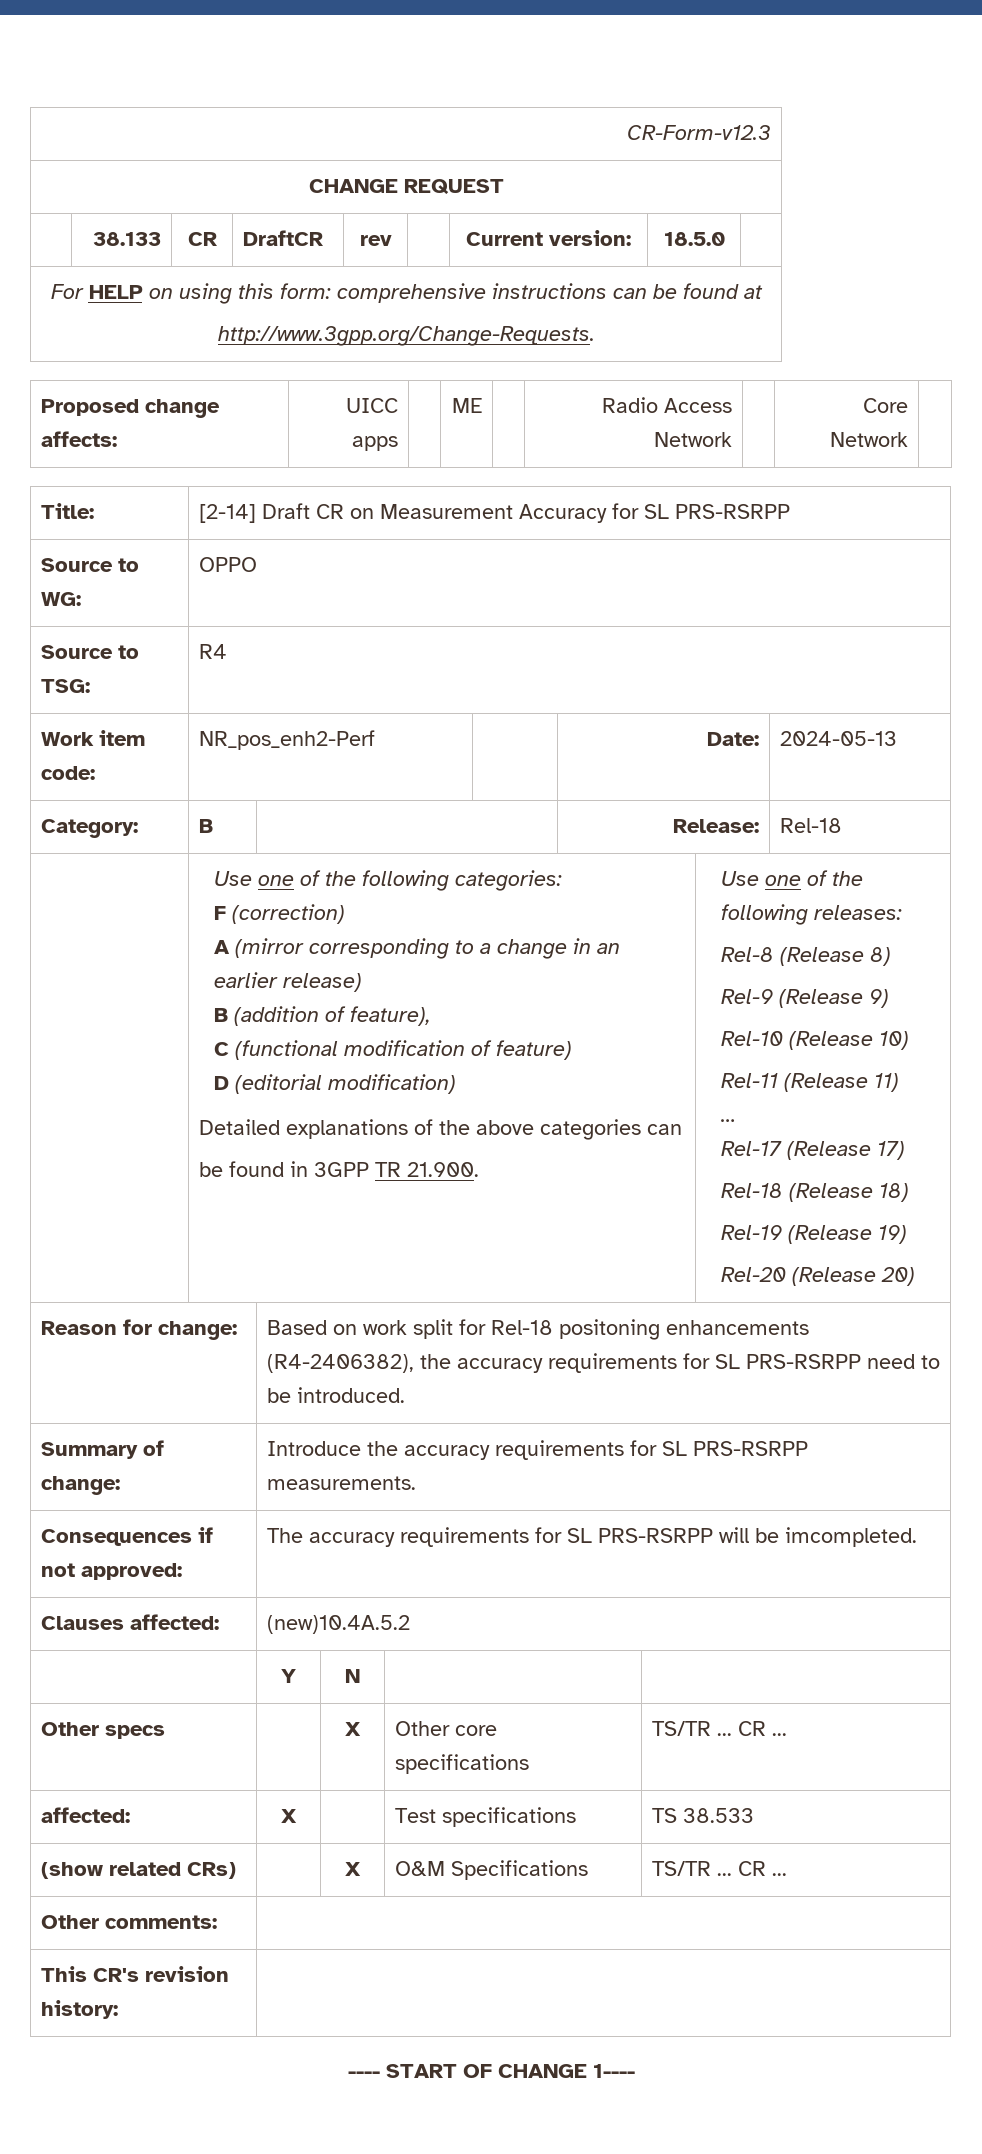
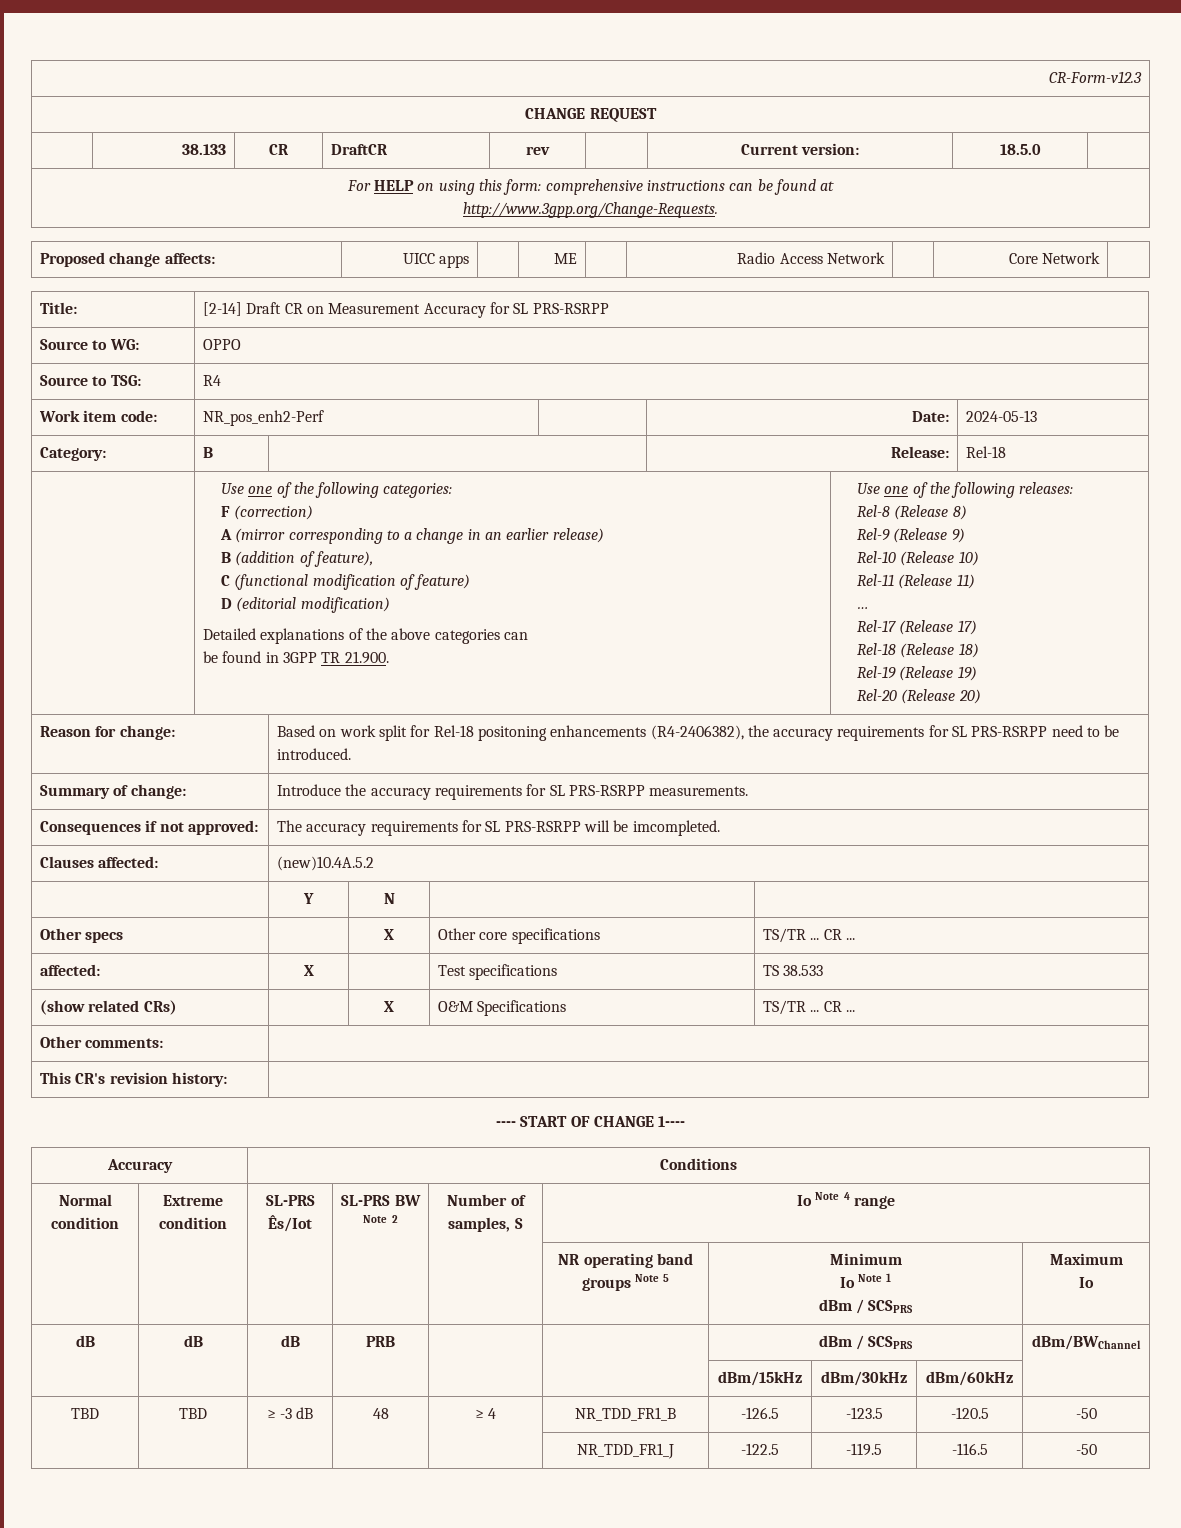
(635, 2071) none -> [106,1159,173,1173] [660,1158,737,1170] [58,1194,112,1206] [51,1217,119,1229] [163,1195,223,1206] [159,1217,227,1229] [265,1195,315,1206] [268,1215,312,1232] [341,1195,421,1206] [363,1215,398,1223] [447,1194,526,1206] [448,1217,523,1232] [797,1192,895,1209] [558,1253,693,1268] [581,1274,670,1291] [829,1253,902,1265] [839,1273,892,1288] [818,1299,914,1314] [1049,1253,1123,1265] [1079,1277,1094,1288] [75,1335,95,1347] [183,1335,203,1347] [280,1335,300,1347] [366,1336,395,1347] [818,1335,914,1350] [1032,1335,1141,1350] [718,1371,802,1386] [821,1371,907,1386] [926,1371,1013,1386] [71,1408,99,1419] [179,1408,207,1419] [266,1407,314,1419] [372,1408,389,1419] [474,1408,497,1419] [575,1407,676,1421] [741,1407,779,1419] [845,1407,883,1419] [950,1407,989,1419] [1075,1408,1097,1419] [577,1443,674,1459] [741,1443,779,1455] [846,1443,882,1456] [951,1443,988,1455] [1075,1444,1097,1455] // Accuracy | Conditions // Normal condition | Extreme condition | SL-PRS Ês/Iot | SL-PRS BW Note 2 | Number of samples, S | Io Note 4 range // | | | | | NR operating band groups Note 5 | Minimum // Io Note 1 // dBm / SCSPRS | Maximum // Io // dB | dB | dB | PRB | | | dBm / SCSPRS | dBm/BWChannel // | | | | | | dBm/15kHz | dBm/30kHz | dBm/60kHz | // TBD | TBD | ≥ -3 dB | 48 | ≥ 4 | NR_TDD_FR1_B | -126.5 | -123.5 | -120.5 | -50 // | | | | | NR_TDD_FR1_J | -122.5 | -119.5 | -116.5 | -50

